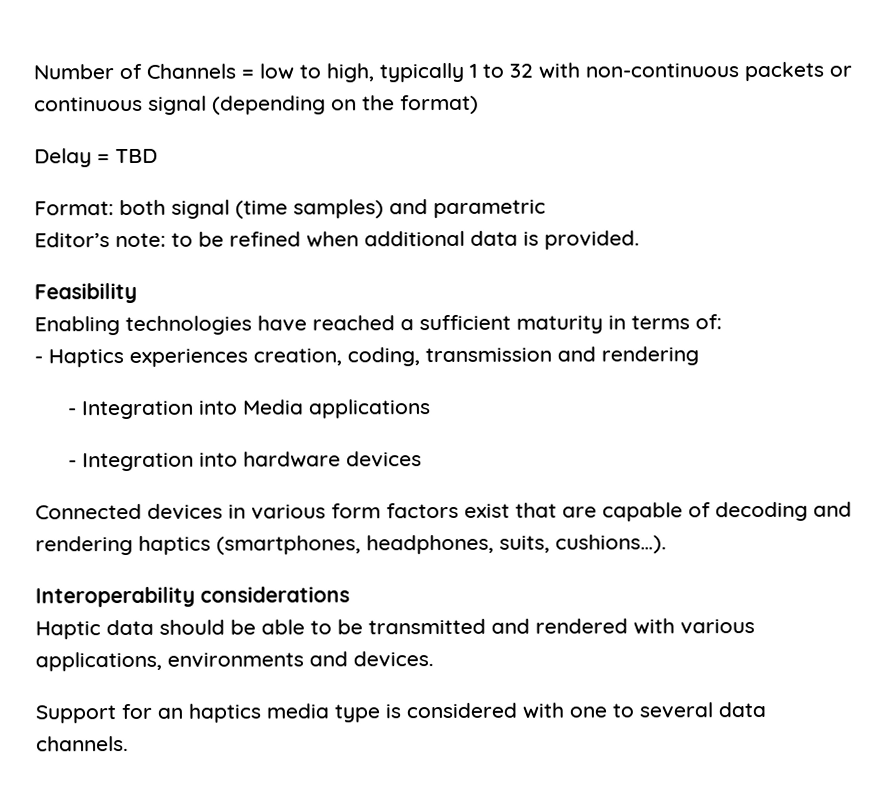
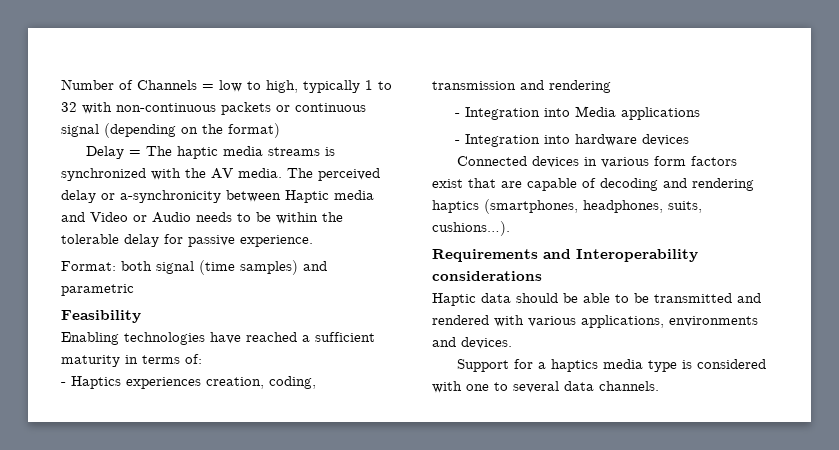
[115,148,158,164] TBD -> [145,146,335,159] [61,168,380,181] [61,190,374,203] [61,212,343,224] [61,234,313,247] The haptic media streams is synchronized with the AV media. The perceived delay or a-synchronicity between Haptic media and Video or Audio needs to be within the tolerable delay for passive experience.
[34,230,640,250] // Editor’s note: to be refined when additional data is provided. -> (134, 290) none
(667, 544) none -> [432,249,571,262] Requirements and
[157,707,184,719] an -> [537,362,546,369] a

